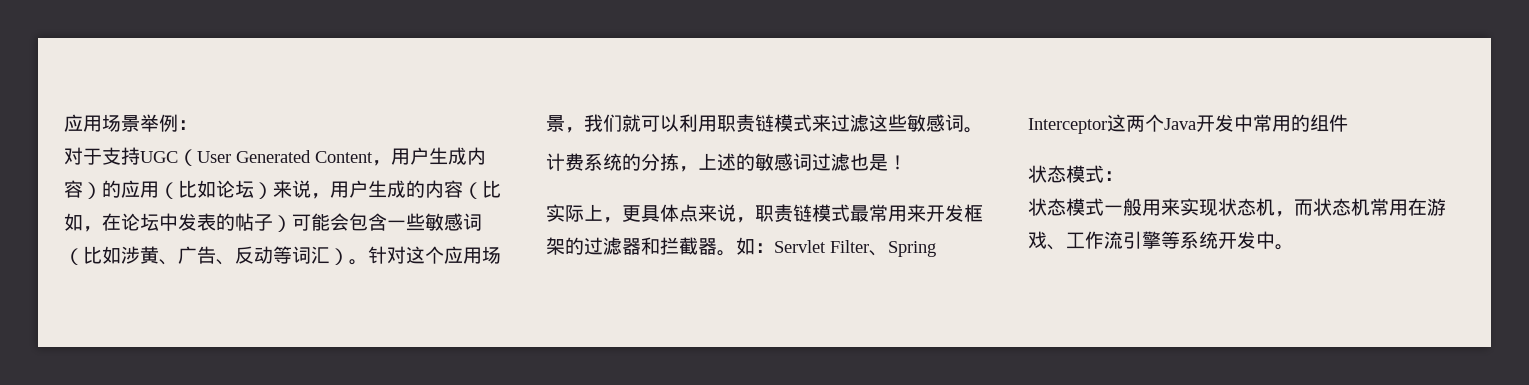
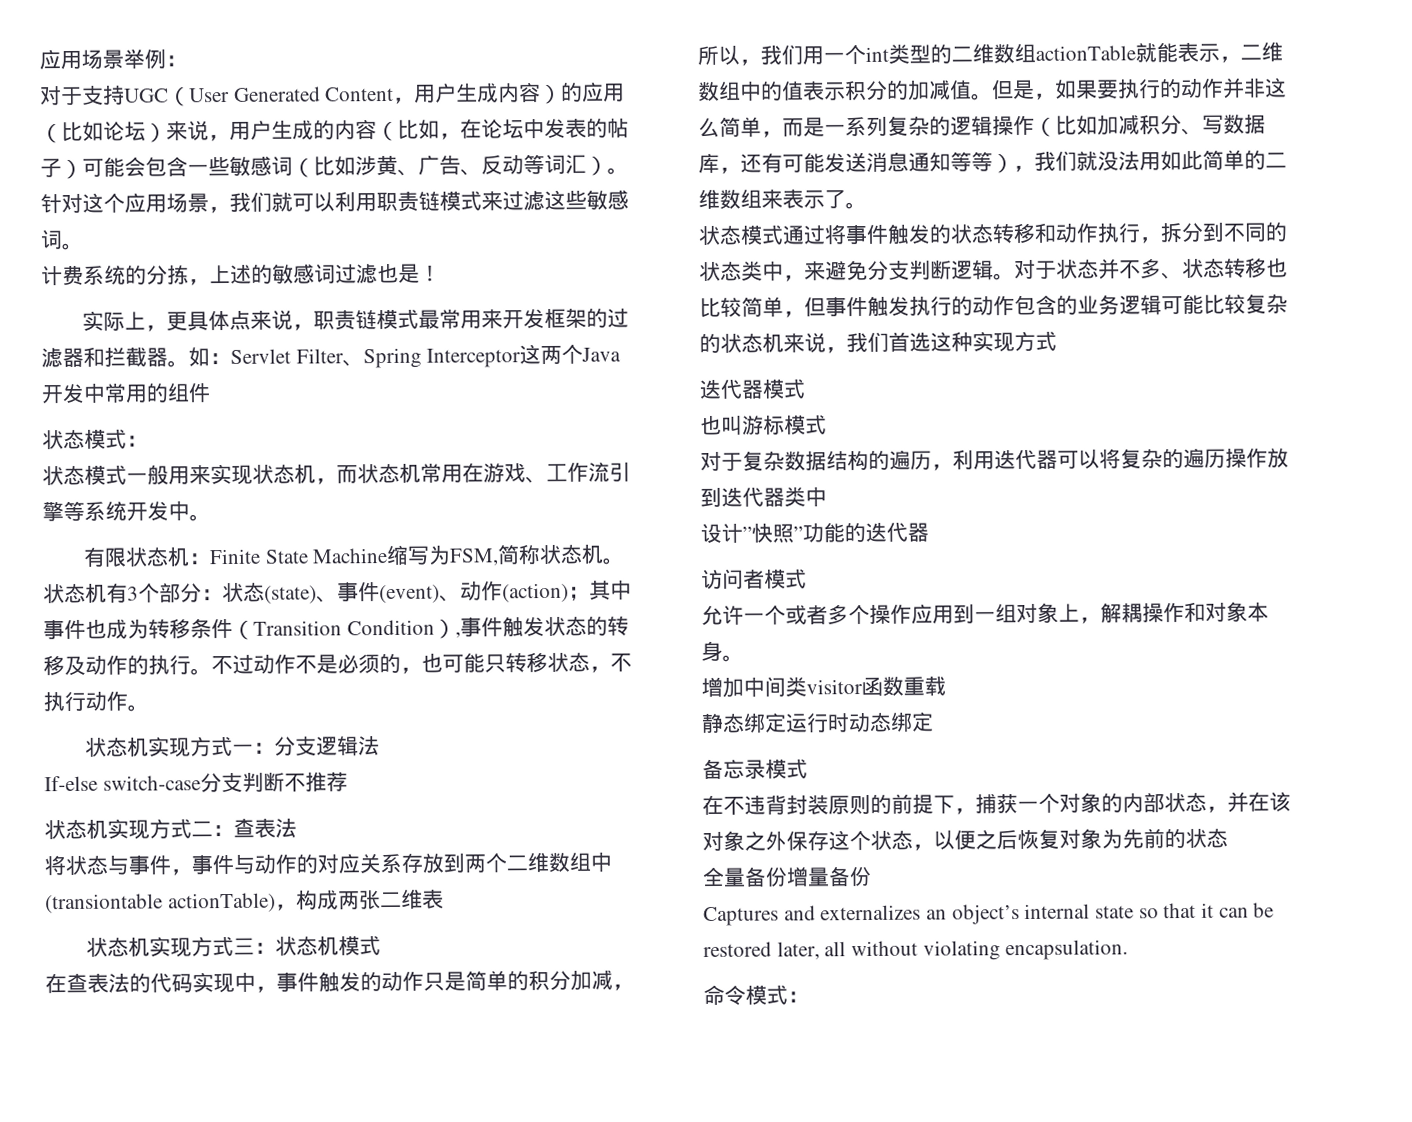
(1294, 247) none -> [82,544,626,567] [43,579,632,604] [43,615,629,640] [43,651,632,676] [43,691,149,712] [84,736,380,758] [44,771,348,793] [44,817,297,840] [44,851,612,876] [45,888,444,914] [85,936,381,958] [45,969,634,994] [697,41,1283,66] [697,77,1287,102] [698,114,1266,138] [698,149,1287,174] [698,188,867,210] [698,222,1288,246] [699,257,1288,282] [699,293,1288,318] [699,330,1057,354] [699,379,805,400] [700,415,827,436] [700,447,1289,472] [700,486,827,508] [700,522,929,544] [701,568,807,590] [701,601,1269,626] [701,640,744,662] [701,676,946,698] [701,711,934,734] [702,758,808,780] [702,791,1291,816] [702,828,1228,852] [702,866,872,888] [703,902,1275,927] [703,939,1129,961] [703,984,809,1006] // 有限状态机：Finite State Machine缩写为FSM,简称状态机。状态机有3个部分：状态(state)、事件(event)、动作(action)；其中事件也成为转移条件（Transition Condition）,事件触发状态的转移及动作的执行。不过动作不是必须的，也可能只转移状态，不执行动作。 // 状态机实现方式一：分支逻辑法 // If-else switch-case分支判断不推荐 // 状态机实现方式二：查表法 // 将状态与事件，事件与动作的对应关系存放到两个二维数组中(transiontable actionTable)，构成两张二维表 // 状态机实现方式三：状态机模式 // 在查表法的代码实现中，事件触发的动作只是简单的积分加减，所以，我们用一个int类型的二维数组actionTable就能表示，二维数组中的值表示积分的加减值。但是，如果要执行的动作并非这么简单，而是一系列复杂的逻辑操作（比如加减积分、写数据库，还有可能发送消息通知等等），我们就没法用如此简单的二维数组来表示了。 // 状态模式通过将事件触发的状态转移和动作执行，拆分到不同的状态类中，来避免分支判断逻辑。对于状态并不多、状态转移也比较简单，但事件触发执行的动作包含的业务逻辑可能比较复杂的状态机来说，我们首选这种实现方式 // 迭代器模式 // 也叫游标模式 // 对于复杂数据结构的遍历，利用迭代器可以将复杂的遍历操作放到迭代器类中 // 设计”快照”功能的迭代器 // 访问者模式 // 允许一个或者多个操作应用到一组对象上，解耦操作和对象本身。 // 增加中间类visitor函数重载 // 静态绑定运行时动态绑定 // 备忘录模式 // 在不违背封装原则的前提下，捕获一个对象的内部状态，并在该对象之外保存这个状态，以便之后恢复对象为先前的状态 // 全量备份增量备份 // Captures and externalizes an object’s internal state so that it can be restored later, all without violating encapsulation. // 命令模式：

